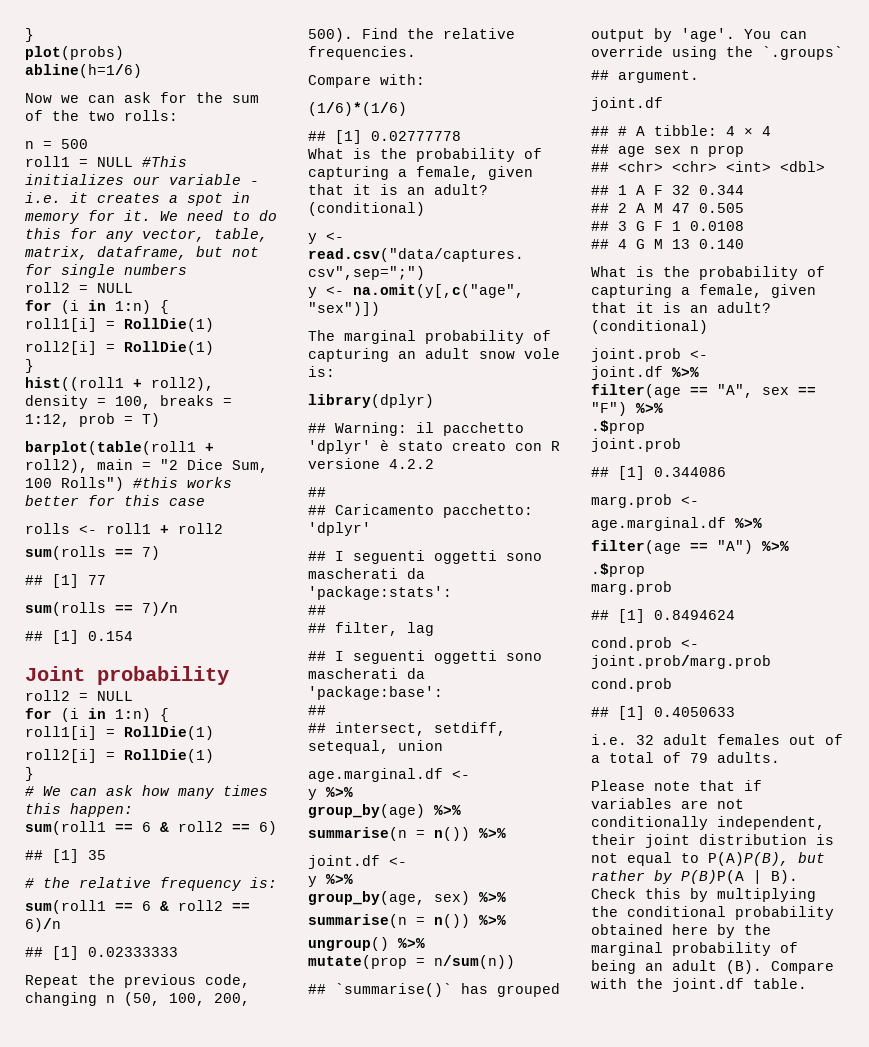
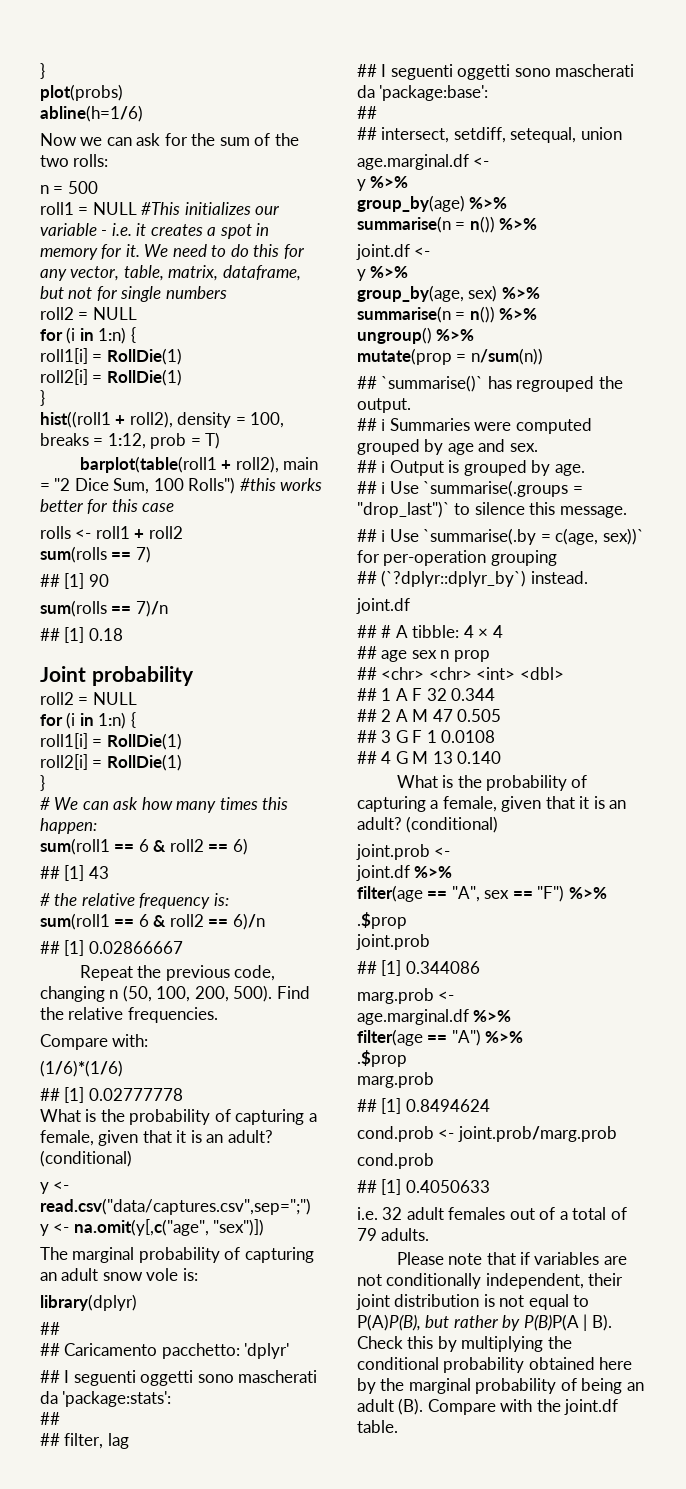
[88,575,106,585] 77 -> [88,574,109,587] 90
[88,631,133,641] 0.154 -> [88,628,123,641] 0.18
[88,850,106,860] 35 -> [88,866,109,879] 43
[88,947,178,957] 0.02333333 -> [88,941,183,954] 0.02866667
[308,422,524,436] [308,440,560,454] [308,458,434,469] // ## Warning: il pacchetto 'dplyr' è stato creato con R versione 4.2.2 -> (137, 1302) none
[497,983,560,997] [591,28,807,42] [591,46,843,60] [591,70,699,83] grouped output by 'age'. You can override using the `.groups` // ## argument. -> [516,376,623,392] [357,398,411,413] [357,418,592,434] [357,439,538,455] [357,460,585,476] [357,480,583,497] [357,501,627,518] [357,528,644,545] [357,550,557,566] [357,570,588,587] regrouped the output. // ## ℹ Summaries were computed grouped by age and sex. // ## ℹ Output is grouped by age. // ## ℹ Use `summarise(.groups = "drop_last")` to silence this message. // ## ℹ Use `summarise(.by = c(age, sex))` for per-operation grouping // ## (`?dplyr::dplyr_by`) instead.

